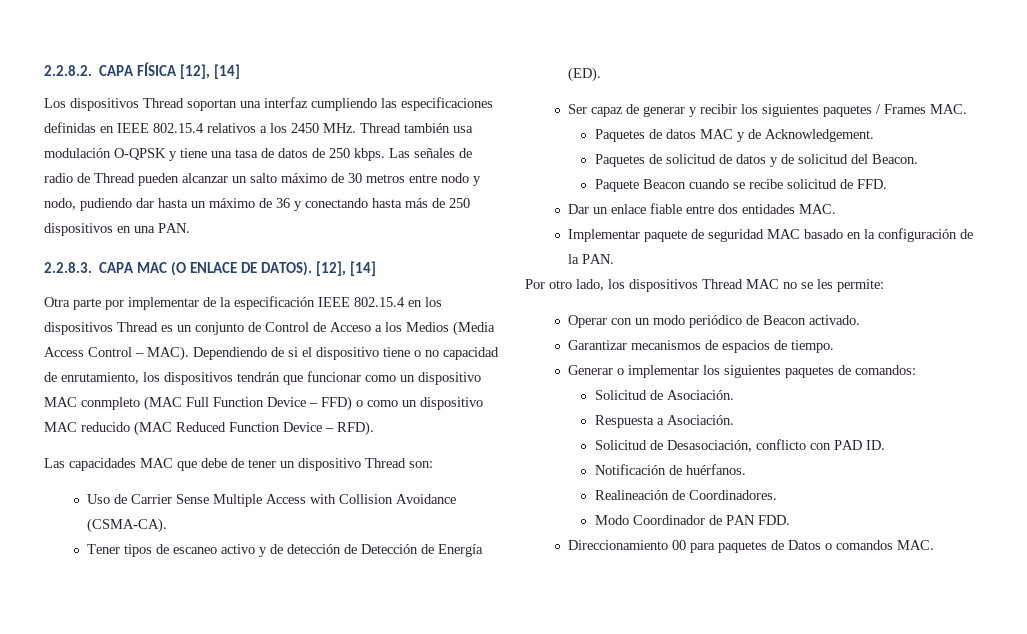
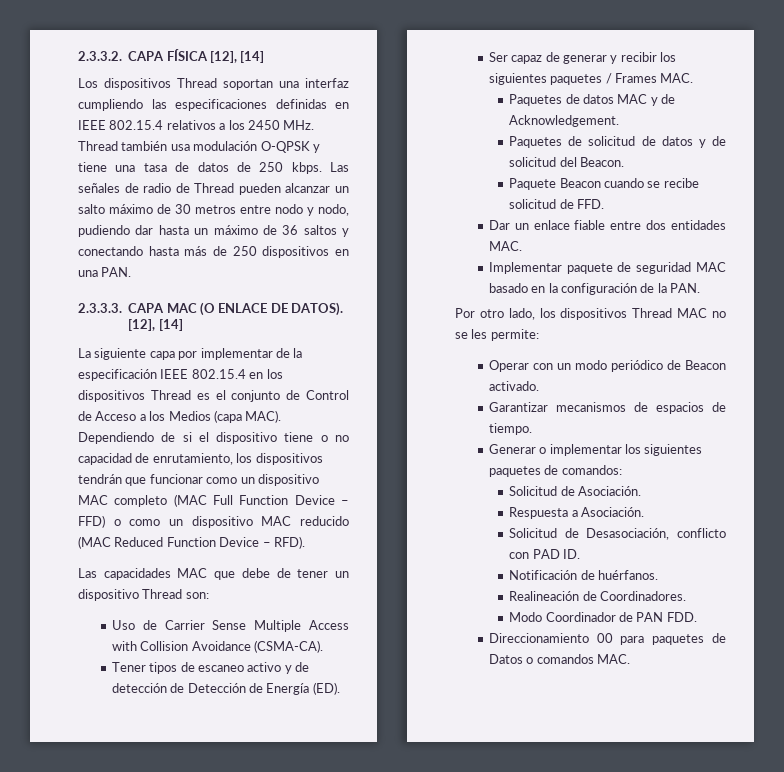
[44,65,92,76] 2.2.8.2. -> [78,51,122,61] 2.3.3.2.
(290, 203) none -> [303,225,337,235] saltos
[44,262,92,273] 2.2.8.3. -> [78,303,122,313] 2.3.3.3.
[44,297,101,310] Otra parte -> [78,348,175,360] La siguiente capa
[177,325,192,332] un -> [215,390,226,400] el
[453,321,495,336] [44,347,144,357] (Media Access Control – -> [213,410,242,423] (capa
[81,397,140,410] conmpleto -> [114,495,168,507] completo

